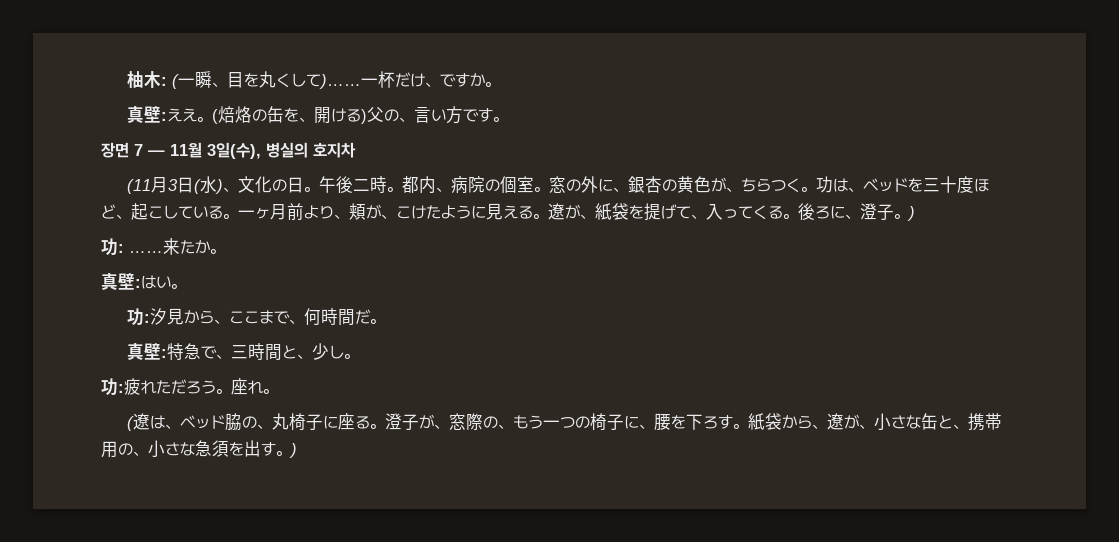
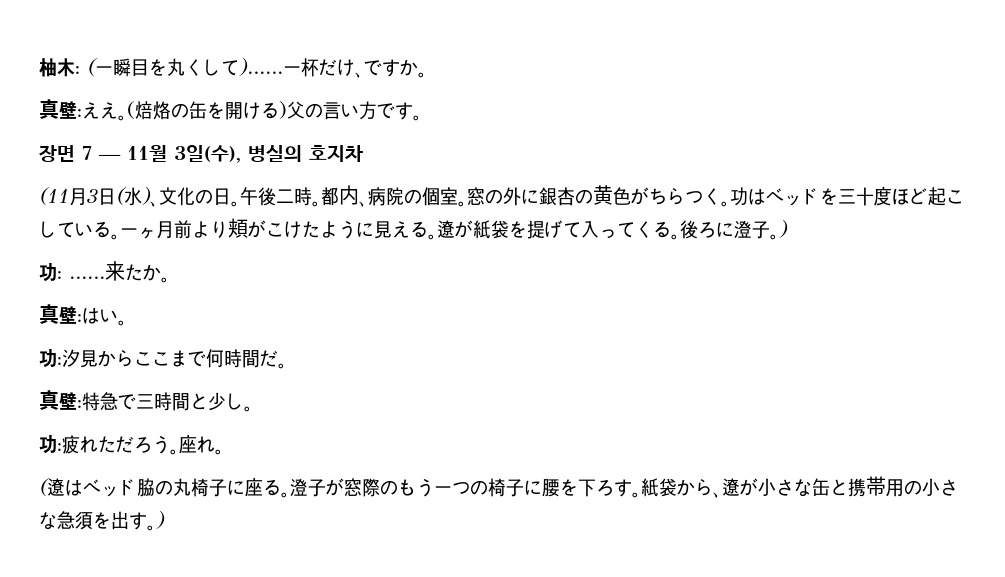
[211,82,227,87] 、 -> (131, 67) none
[298,117,314,122] 、 -> (225, 110) none
[398,117,414,122] 、 -> (323, 110) none
[612,187,628,192] 、 -> (539, 196) none
[725,187,741,192] 、 -> (649, 196) none
[847,187,863,192] 、 -> (766, 196) none
[116,214,131,219] 、 -> (928, 196) none
[334,203,396,220] 、頬が、 -> [228,218,266,238] 頬が
[580,214,595,219] 、 -> (473, 229) none
[691,214,706,219] 、 -> (581, 230) none
[845,214,860,219] 、 -> (734, 229) none
[213,319,229,324] 、 -> (134, 358) none
[288,319,304,324] 、 -> (206, 359) none
[215,354,231,359] 、 -> (136, 402) none
[296,354,312,359] 、 -> (208, 401) none
[164,424,180,429] 、 -> (83, 487) none
[256,424,272,429] 、 -> (173, 487) none
[433,413,513,431] 、窓際の、 -> [344,478,398,497] 窓際の
[638,424,654,429] 、 -> (542, 487) none
[858,424,874,429] 、 -> (758, 487) none
[952,424,968,429] 、 -> (848, 487) none
[133,451,148,456] 、 -> (922, 487) none

